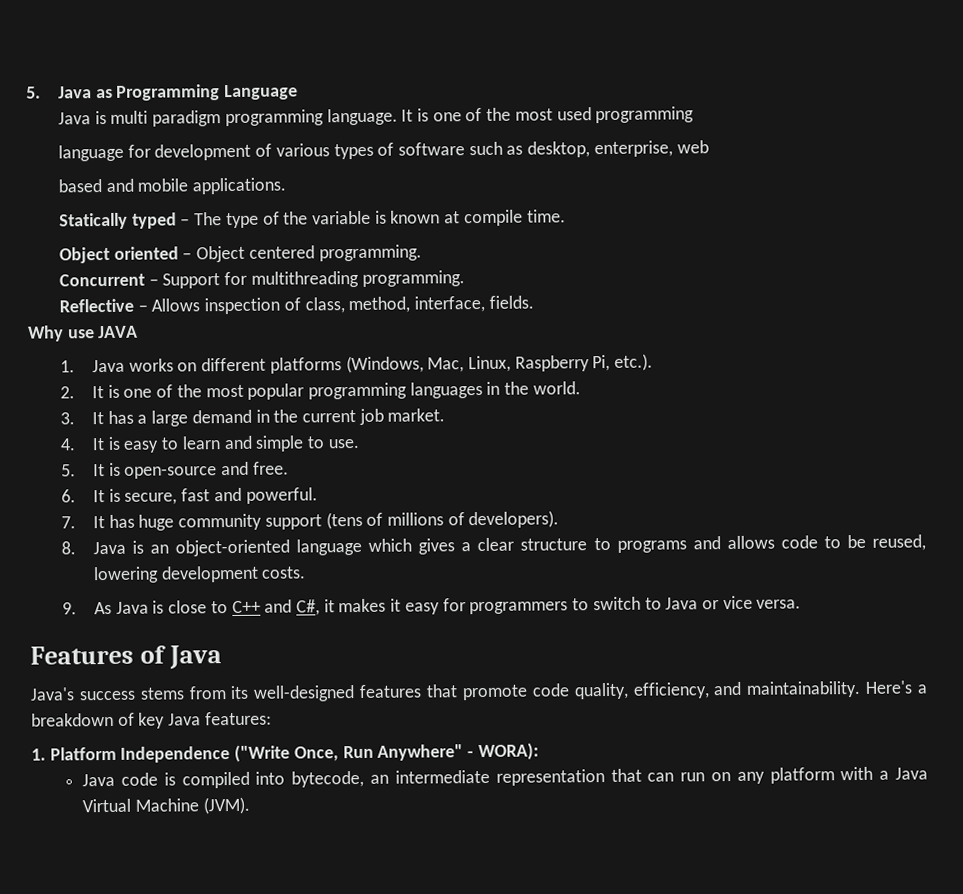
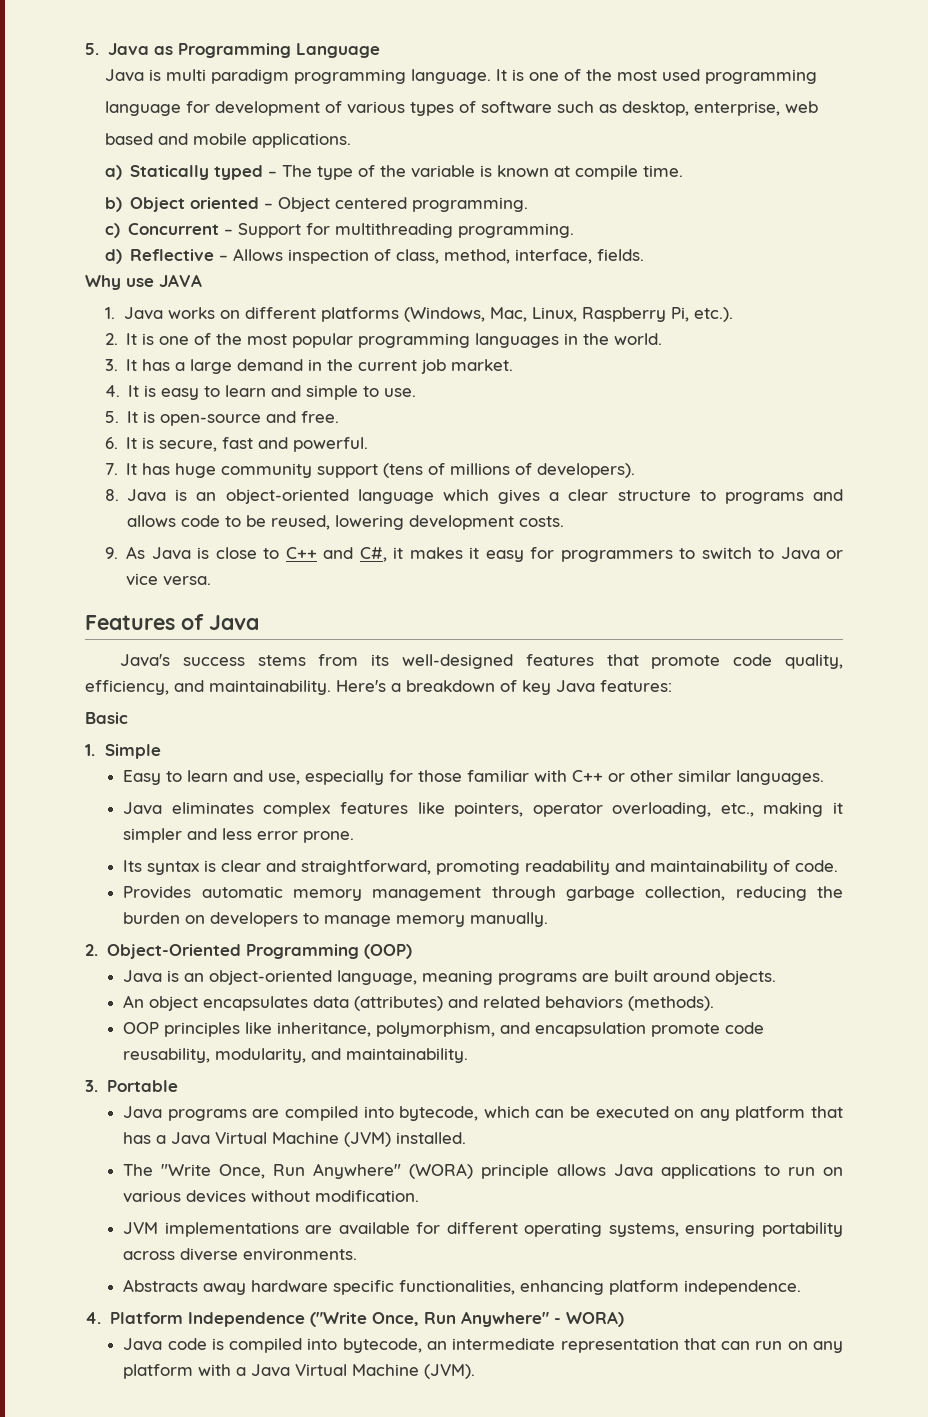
(287, 186) none -> [104,165,122,180] a)
(566, 216) none -> [104,197,122,212] b)
(422, 253) none -> [104,223,120,238] c)
(465, 278) none -> [104,249,122,264] d)
[31,748,46,761] 1. -> [85,712,128,724] [85,744,161,759] [123,770,825,785] [123,802,843,817] [123,828,355,843] [123,860,839,875] [123,886,843,901] [123,912,549,927] [85,944,412,959] [123,970,777,985] [123,995,715,1011] [123,1022,765,1037] [123,1048,469,1063] [85,1080,178,1092] [123,1106,843,1121] [123,1132,467,1147] [123,1163,843,1179] [123,1190,420,1203] [123,1222,844,1237] [123,1248,358,1261] [123,1279,802,1295] [85,1312,101,1324] Basic // 1. Simple // Easy to learn and use, especially for those familiar with C++ or other similar languages. // Java eliminates complex features like pointers, operator overloading, etc., making it simpler and less error prone. // Its syntax is clear and straightforward, promoting readability and maintainability of code. // Provides automatic memory management through garbage collection, reducing the burden on developers to manage memory manually. // 2. Object-Oriented Programming (OOP) // Java is an object-oriented language, meaning programs are built around objects. // An object encapsulates data (attributes) and related behaviors (methods). // OOP principles like inheritance, polymorphism, and encapsulation promote code reusability, modularity, and maintainability. // 3. Portable // Java programs are compiled into bytecode, which can be executed on any platform that has a Java Virtual Machine (JVM) installed. // The "Write Once, Run Anywhere" (WORA) principle allows Java applications to run on various devices without modification. // JVM implementations are available for different operating systems, ensuring portability across diverse environments. // Abstracts away hardware specific functionalities, enhancing platform independence. // 4.
[477,742,539,761] WORA): -> [565,1311,624,1327] WORA)

